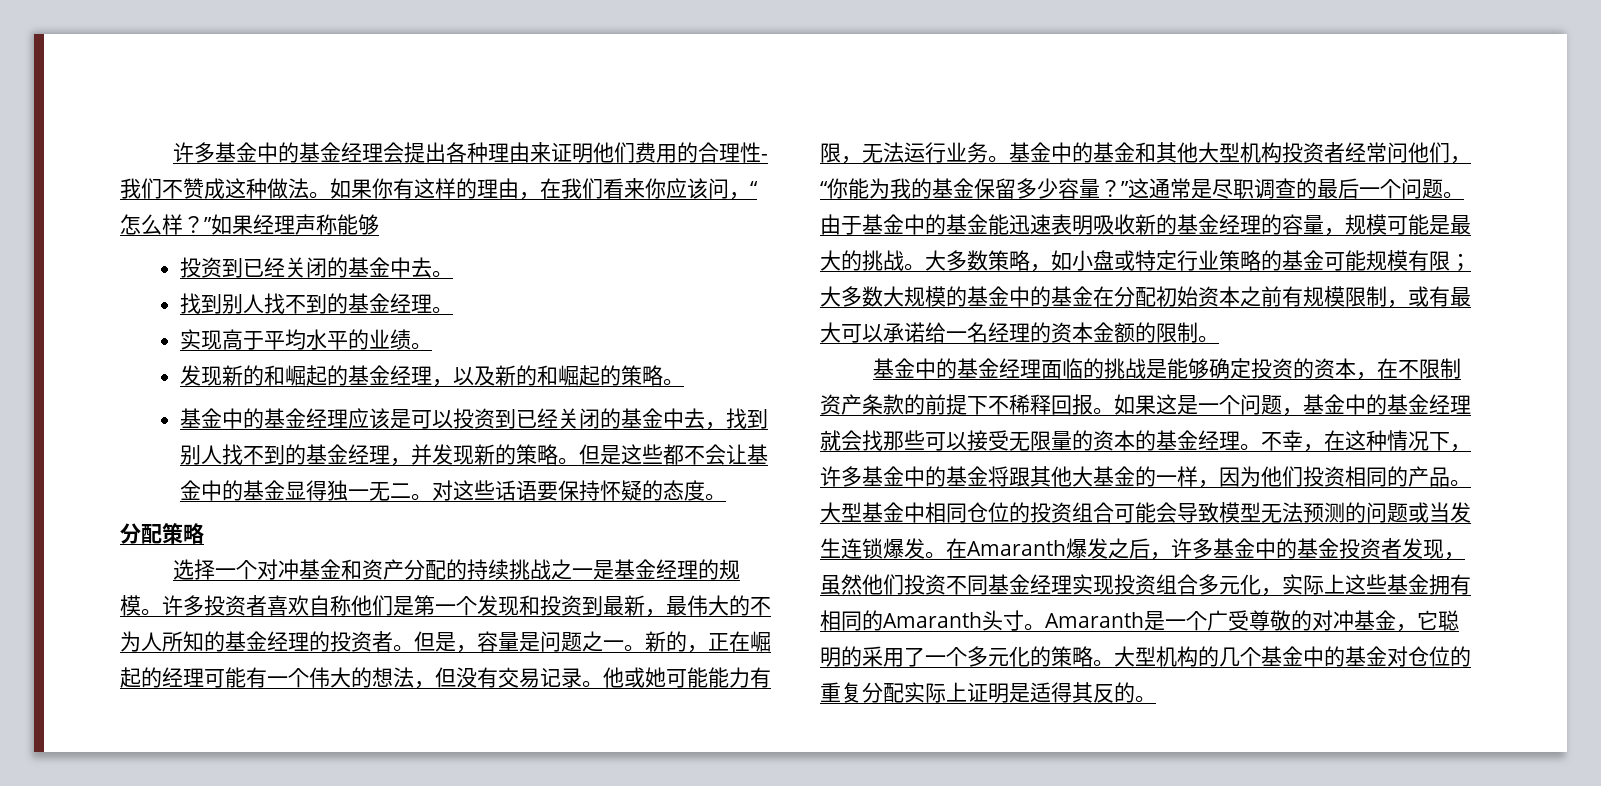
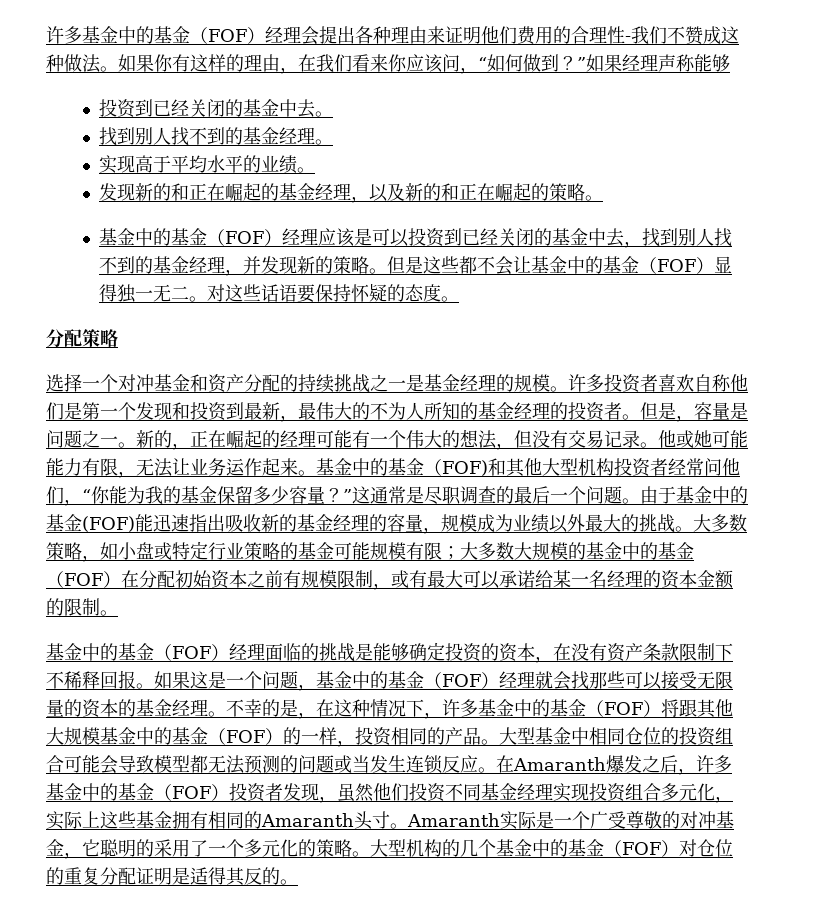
[173,142,342,163] 许多基金中的基金 -> [46,26,265,44] 许多基金中的基金（FOF）
[120,214,183,235] 怎么样 -> [487,54,559,72] 如何做到
(285, 375) none -> [188,183,225,201] 正在
(558, 375) none -> [458,183,495,201] 正在
(306, 418) none -> [206,229,282,246] （FOF）
(285, 490) none -> [638,257,714,274] （FOF）
[904,142,988,163] 运行业务 -> [172,458,298,476] 让业务运作起来
(1135, 152) none -> [424,459,488,476] （FOF)
[988,214,1093,235] 能迅速表明 -> [82,514,225,532] (FOF)能迅速指出
[1387,214,1450,235] 可能是 -> [477,514,585,533] 成为业绩以外
(1093, 296) none -> [46,571,121,588] （FOF）
(946, 332) none -> [553,570,571,588] 某
(1000, 368) none -> [154,644,229,661] （FOF）
[1398,358,1462,379] 不限制 -> [571,643,607,661] 没有
[904,394,967,415] 的前提 -> [679,643,715,661] 限制
(1429, 404) none -> [424,672,499,689] （FOF）
(1303, 440) none -> [262,699,298,717] 的是
(988, 476) none -> [586,700,661,717] （FOF）
[1093,466,1303,488] 基金的一样，因为他们 -> [64,727,355,747] 规模基金中的基金（FOF）的一样，
(1261, 512) none -> [190,755,208,773] 都
[883,538,925,559] 爆发 -> [442,755,478,773] 反应
(1339, 548) none -> [154,784,229,801] （FOF）
(1144, 620) none -> [500,811,537,830] 实际
(1387, 656) none -> [604,840,679,857] （FOF）
[904,682,967,703] 实际上 -> (136, 876) none

